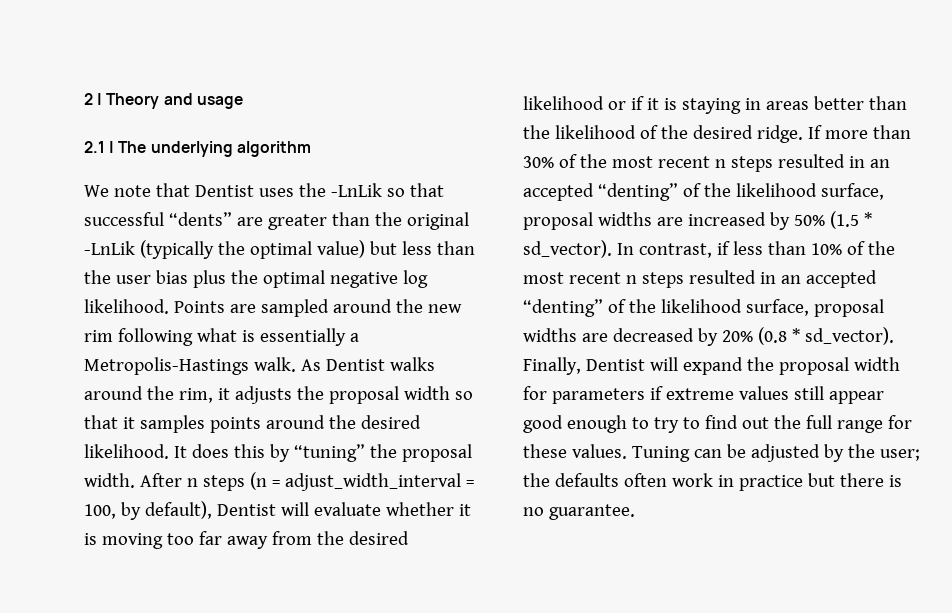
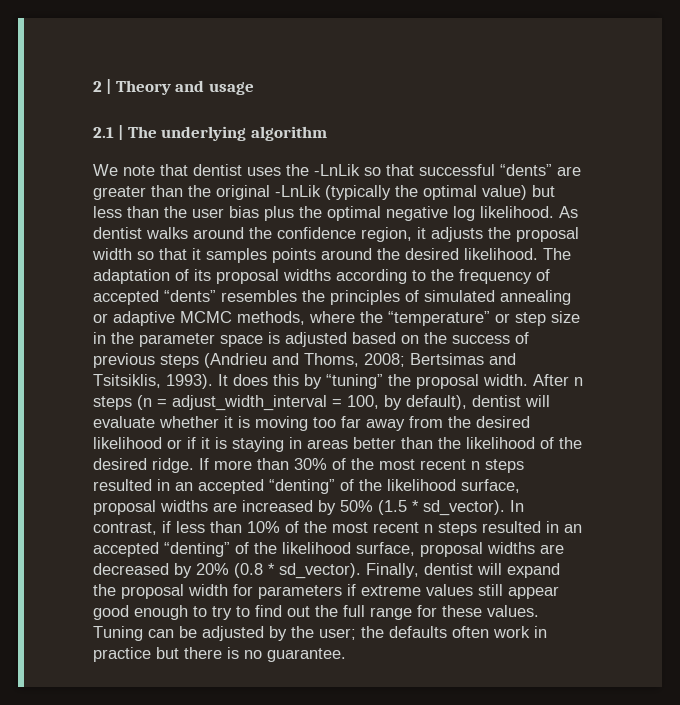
[194,185,254,197] Dentist -> [193,164,242,176] dentist
[173,299,462,317] [84,328,359,346] [84,357,385,375] Points are sampled around the new rim following what is essentially a Metropolis-Hastings walk. As Dentist -> [559,206,578,218] [93,227,142,239] As dentist
[178,388,213,403] rim, -> [277,227,412,242] confidence region,
(169, 451) none -> [543,248,571,260] [93,269,550,284] [93,290,571,305] [93,311,580,326] [93,332,529,347] [93,353,516,368] [93,374,213,389] The adaptation of its proposal widths according to the frequency of accepted “dents” resembles the principles of simulated annealing or adaptive MCMC methods, where the “temperature” or step size in the parameter space is adjusted based on the success of previous steps (Andrieu and Thoms, 2008; Bertsimas and Tsitsiklis, 1993).
[216,504,276,516] Dentist -> [472,395,521,407] dentist
[585,359,645,371] Dentist -> [424,563,473,575] dentist

